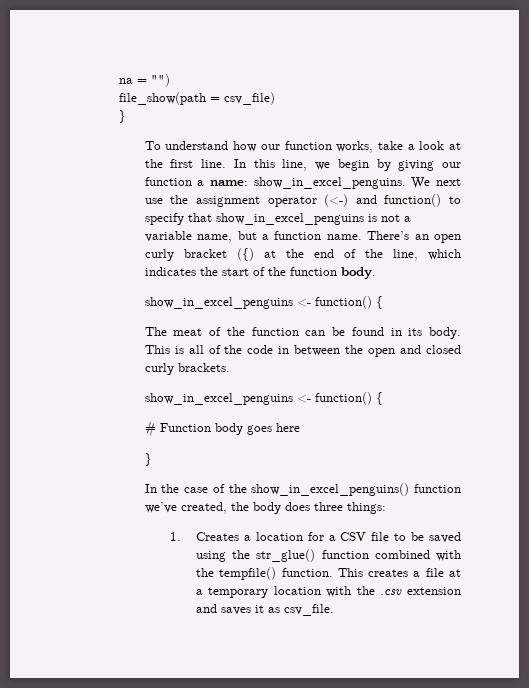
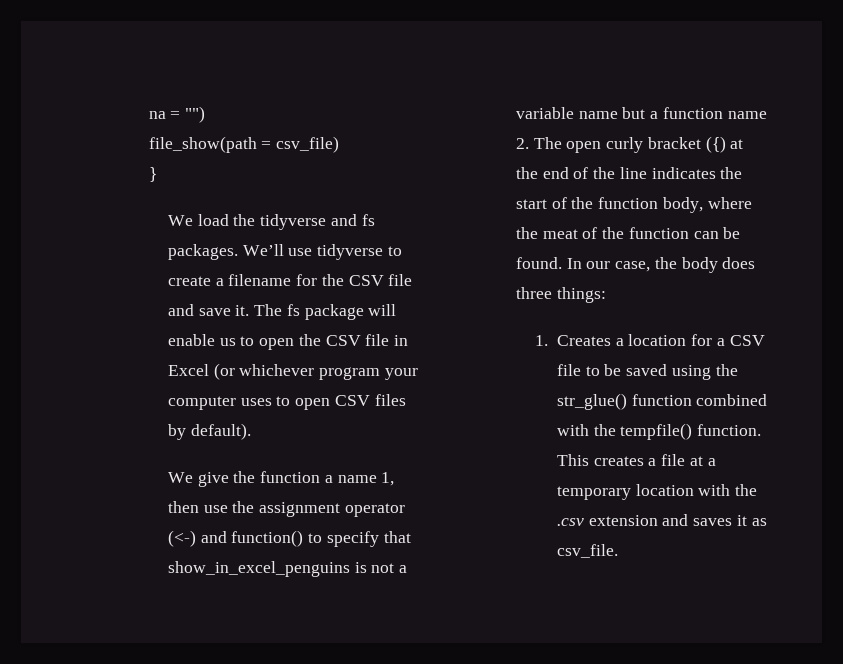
[144,141,461,153] [144,159,461,171] [144,177,461,189] To understand how our function works, take a look at the first line. In this line, we begin by giving our function a name: show_in_excel_penguins. We next -> [167,214,375,230] [167,244,402,260] [167,274,413,286] [167,304,397,320] [167,334,409,350] [167,363,418,380] [167,394,406,410] [167,423,251,440] [167,471,395,487] [167,501,199,513] We load the tidyverse and fs packages. We’ll use tidyverse to create a filename for the CSV file and save it. The fs package will enable us to open the CSV file in Excel (or whichever program your computer uses to open CSV files by default). // We give the function a name 1, then
[197,234,233,243] name, -> [578,111,618,119] name
[326,231,429,240] name. There’s an -> [727,111,767,119] [515,137,562,149] name 2. The
[392,249,462,261] line, which -> [619,167,647,179] line
[340,267,376,279] [144,296,383,309] [144,327,167,336] body. // show_in_excel_penguins <- function() { // The -> [662,197,752,213] [515,227,538,239] body, where the
[351,327,462,339] [144,345,462,357] [144,363,230,375] [144,392,383,405] [144,420,300,437] [144,453,152,466] [144,483,461,496] [144,502,227,514] found in its body. This is all of the code in between the open and closed curly brackets. // show_in_excel_penguins <- function() { // # Function body goes here // } // In the case of the show_in_excel_penguins() function we’ve created, -> [515,257,651,272] found. In our case,

